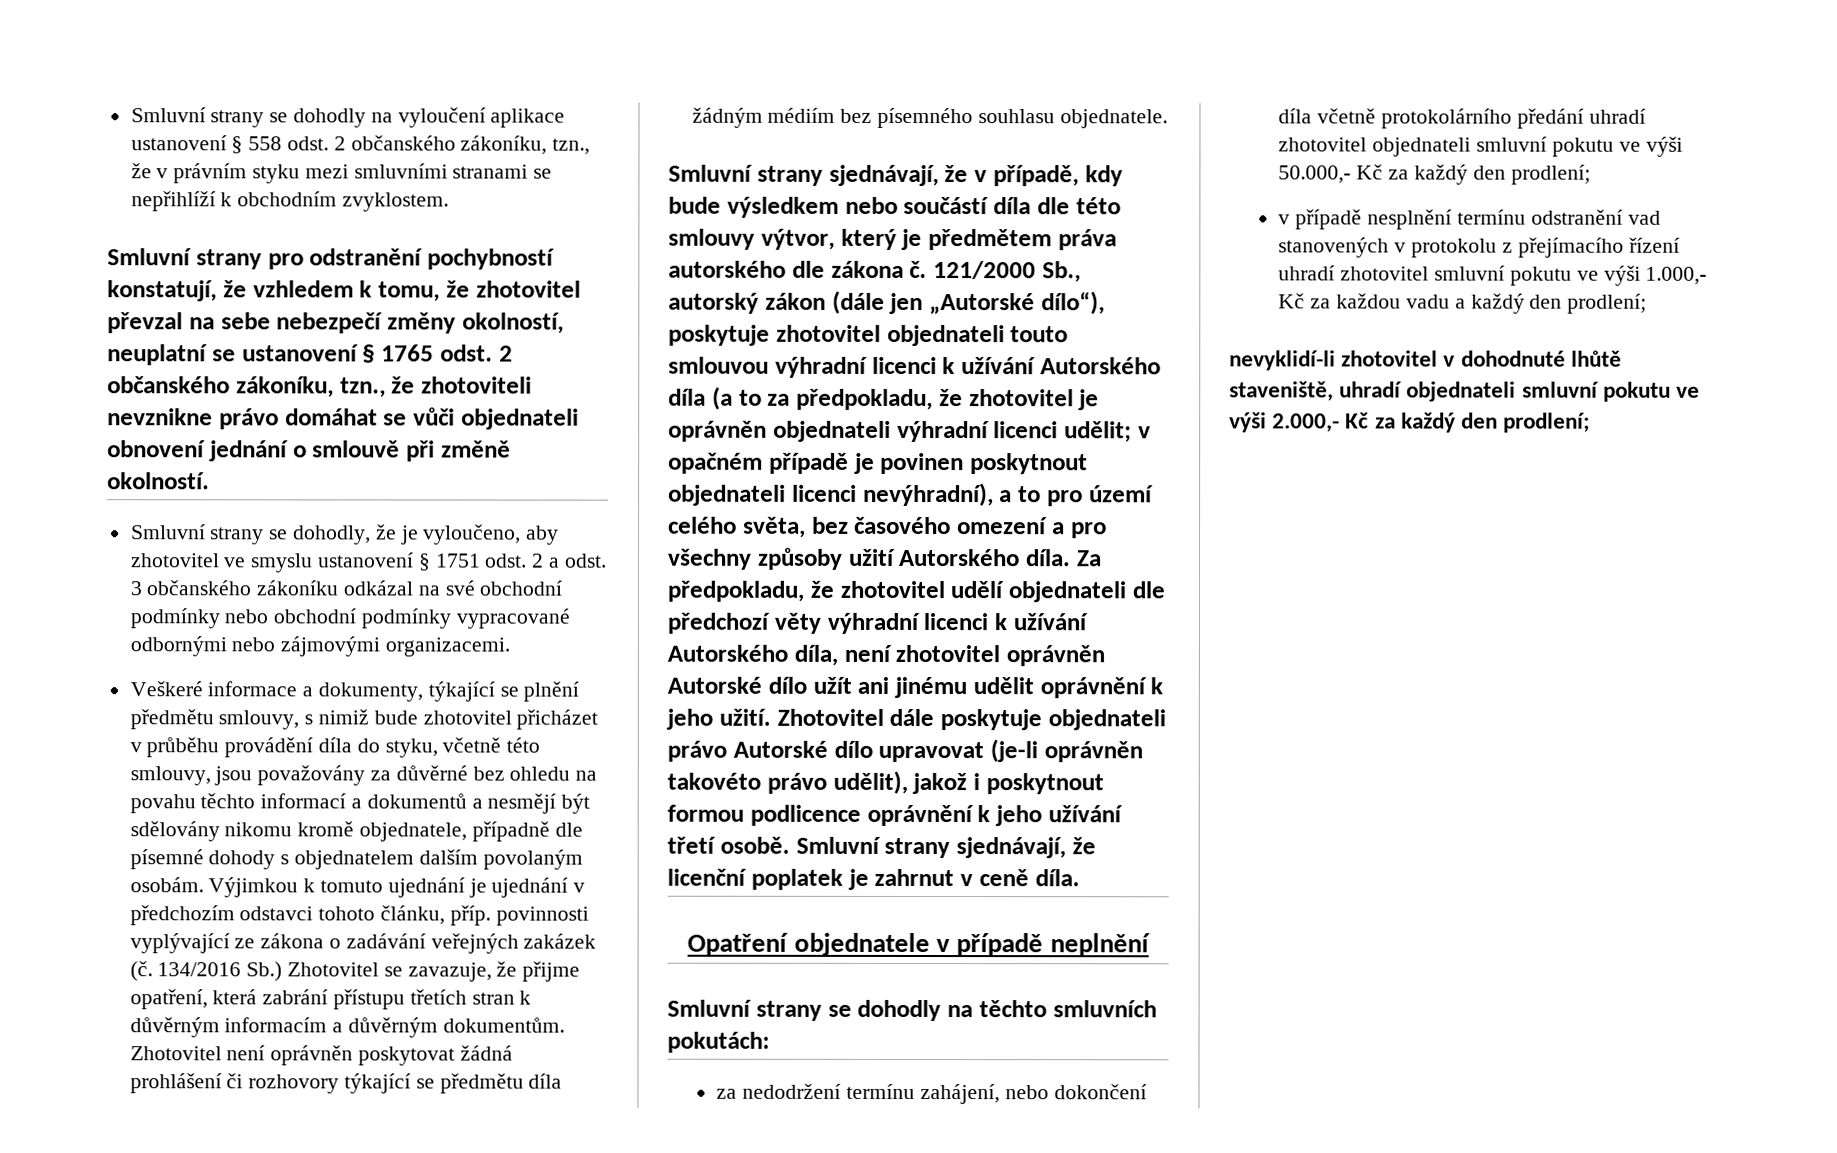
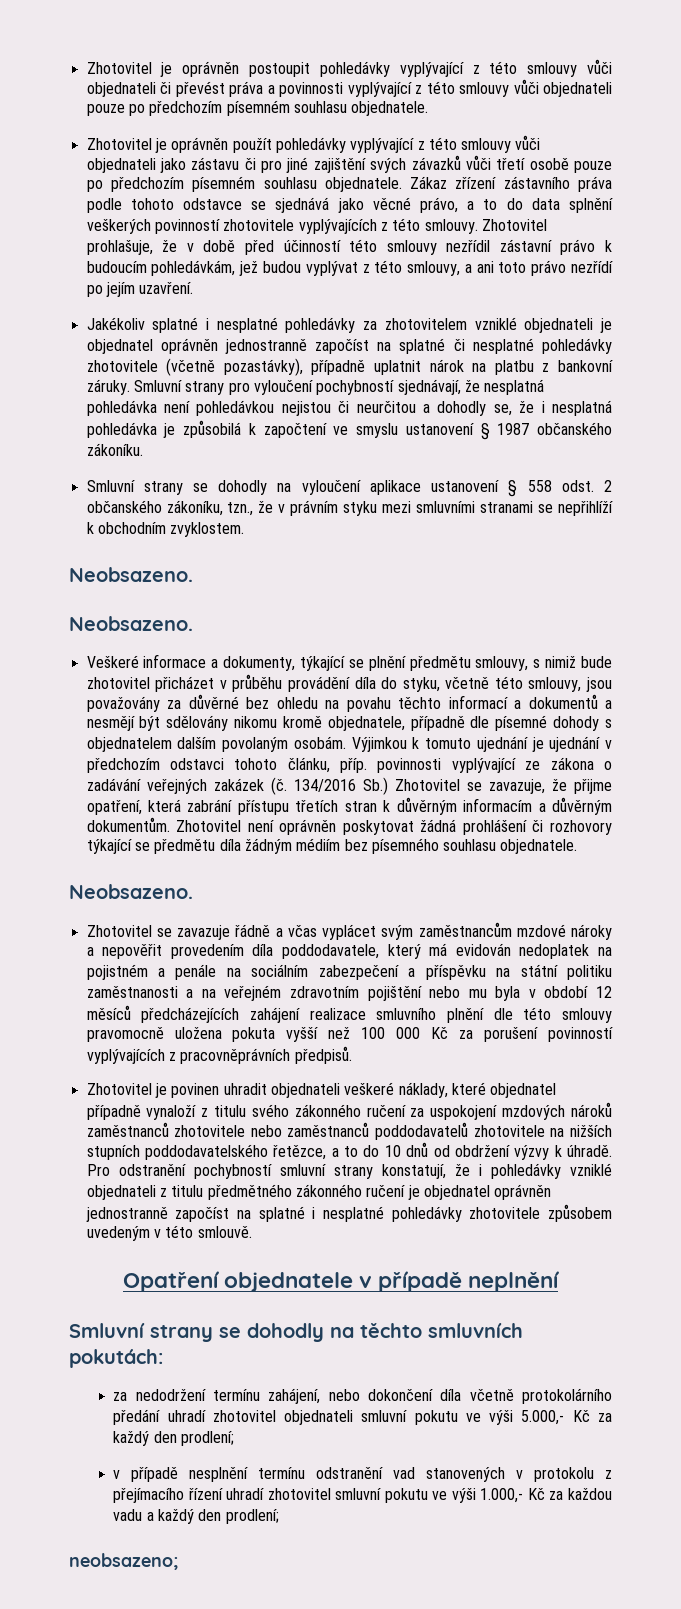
(130, 115) none -> [86,59,612,77] [86,79,612,97] [86,100,429,116] [86,135,541,153] [86,155,612,173] [86,176,613,192] [86,197,613,213] [86,218,547,234] [86,239,612,255] [86,260,613,276] [86,282,194,297] [86,317,612,333] [86,338,612,354] [86,358,614,376] [86,379,545,395] [86,400,612,416] [86,420,612,440] [86,443,143,456] Zhotovitel je oprávněn postoupit pohledávky vyplývající z této smlouvy vůči objednateli či převést práva a povinnosti vyplývající z této smlouvy vůči objednateli pouze po předchozím písemném souhlasu objednatele. // Zhotovitel je oprávněn použít pohledávky vyplývající z této smlouvy vůči objednateli jako zástavu či pro jiné zajištění svých závazků vůči třetí osobě pouze po předchozím písemném souhlasu objednatele. Zákaz zřízení zástavního práva podle tohoto odstavce se sjednává jako věcné právo, a to do data splnění veškerých povinností zhotovitele vyplývajících z této smlouvy. Zhotovitel prohlašuje, že v době před účinností této smlouvy nezřídil zástavní právo k budoucím pohledávkám, jež budou vyplývat z této smlouvy, a ani toto právo nezřídí po jejím uzavření. // Jakékoliv splatné i nesplatné pohledávky za zhotovitelem vzniklé objednateli je objednatel oprávněn jednostranně započíst na splatné či nesplatné pohledávky zhotovitele (včetně pozastávky), případně uplatnit nárok na platbu z bankovní záruky. Smluvní strany pro vyloučení pochybností sjednávají, že nesplatná pohledávka není pohledávkou nejistou či neurčitou a dohodly se, že i nesplatná pohledávka je způsobilá k započtení ve smyslu ustanovení § 1987 občanského zákoníku. //
[107,248,555,270] [107,280,581,302] [107,312,564,334] [107,344,513,366] [107,376,532,398] [107,407,579,430] [107,440,511,462] [107,472,210,490] [130,524,560,545] [130,552,607,573] [129,580,563,596] [129,608,570,629] [129,636,511,657] Smluvní strany pro odstranění pochybností konstatují, že vzhledem k tomu, že zhotovitel převzal na sebe nebezpečí změny okolností, neuplatní se ustanovení § 1765 odst. 2 občanského zákoníku, tzn., že zhotoviteli nevznikne právo domáhat se vůči objednateli obnovení jednání o smlouvě při změně okolností. // Smluvní strany se dohodly, že je vyloučeno, aby zhotovitel ve smyslu ustanovení § 1751 odst. 2 a odst. 3 občanského zákoníku odkázal na své obchodní podmínky nebo obchodní podmínky vypracované odbornými nebo zájmovými organizacemi. -> [69,567,193,582] [69,616,193,631] Neobsazeno. // Neobsazeno.
[668,164,1123,187] [668,196,1121,218] [668,228,1117,251] [668,260,1081,283] [668,290,1105,315] [668,324,1069,347] [668,356,1161,378] [668,386,1100,411] [668,420,1151,443] [668,452,1088,475] [668,482,1154,507] [668,516,1107,539] [668,547,1102,570] [667,580,1165,603] [667,612,1088,635] [667,644,1105,667] [667,676,1164,699] [666,708,1166,731] [667,739,1143,763] [667,770,1104,795] [667,804,1123,827] [667,836,1096,859] [667,868,1080,890] Smluvní strany sjednávají, že v případě, kdy bude výsledkem nebo součástí díla dle této smlouvy výtvor, který je předmětem práva autorského dle zákona č. 121/2000 Sb., autorský zákon (dále jen „Autorské dílo“), poskytuje zhotovitel objednateli touto smlouvou výhradní licenci k užívání Autorského díla (a to za předpokladu, že zhotovitel je oprávněn objednateli výhradní licenci udělit; v opačném případě je povinen poskytnout objednateli licenci nevýhradní), a to pro území celého světa, bez časového omezení a pro všechny způsoby užití Autorského díla. Za předpokladu, že zhotovitel udělí objednateli dle předchozí věty výhradní licenci k užívání Autorského díla, není zhotovitel oprávněn Autorské dílo užít ani jinému udělit oprávnění k jeho užití. Zhotovitel dále poskytuje objednateli právo Autorské dílo upravovat (je-li oprávněn takovéto právo udělit), jakož i poskytnout formou podlicence oprávnění k jeho užívání třetí osobě. Smluvní strany sjednávají, že licenční poplatek je zahrnut v ceně díla. -> [69,884,193,899] [86,922,612,940] [86,943,613,959] [86,964,612,980] [86,985,612,1001] [86,1005,612,1023] [86,1027,613,1042] [86,1046,352,1064] [86,1082,557,1098] [86,1102,612,1120] [86,1122,612,1140] [86,1142,612,1160] [86,1163,612,1179] [86,1184,552,1200] [85,1204,612,1222] [86,1225,252,1241] Neobsazeno. // Zhotovitel se zavazuje řádně a včas vyplácet svým zaměstnancům mzdové nároky a nepověřit provedením díla poddodavatele, který má evidován nedoplatek na pojistném a penále na sociálním zabezpečení a příspěvku na státní politiku zaměstnanosti a na veřejném zdravotním pojištění nebo mu byla v období 12 měsíců předcházejících zahájení realizace smluvního plnění dle této smlouvy pravomocně uložena pokuta vyšší než 100 000 Kč za porušení povinností vyplývajících z pracovněprávních předpisů. // Zhotovitel je povinen uhradit objednateli veškeré náklady, které objednatel případně vynaloží z titulu svého zákonného ručení za uspokojení mzdových nároků zaměstnanců zhotovitele nebo zaměstnanců poddodavatelů zhotovitele na nižších stupních poddodavatelského řetězce, a to do 10 dnů od obdržení výzvy k úhradě. Pro odstranění pochybností smluvní strany konstatují, že i pohledávky vzniklé objednateli z titulu předmětného zákonného ručení je objednatel oprávněn jednostranně započíst na splatné i nesplatné pohledávky zhotovitele způsobem uvedeným v této smlouvě.
[1278,165,1352,184] 50.000,- -> [521,1410,565,1425] 5.000,-
[1229,350,1622,371] [1229,381,1701,402] [1229,412,1591,433] nevyklidí-li zhotovitel v dohodnuté lhůtě staveniště, uhradí objednateli smluvní pokutu ve výši 2.000,- Kč za každý den prodlení; -> [69,1553,178,1570] neobsazeno;

